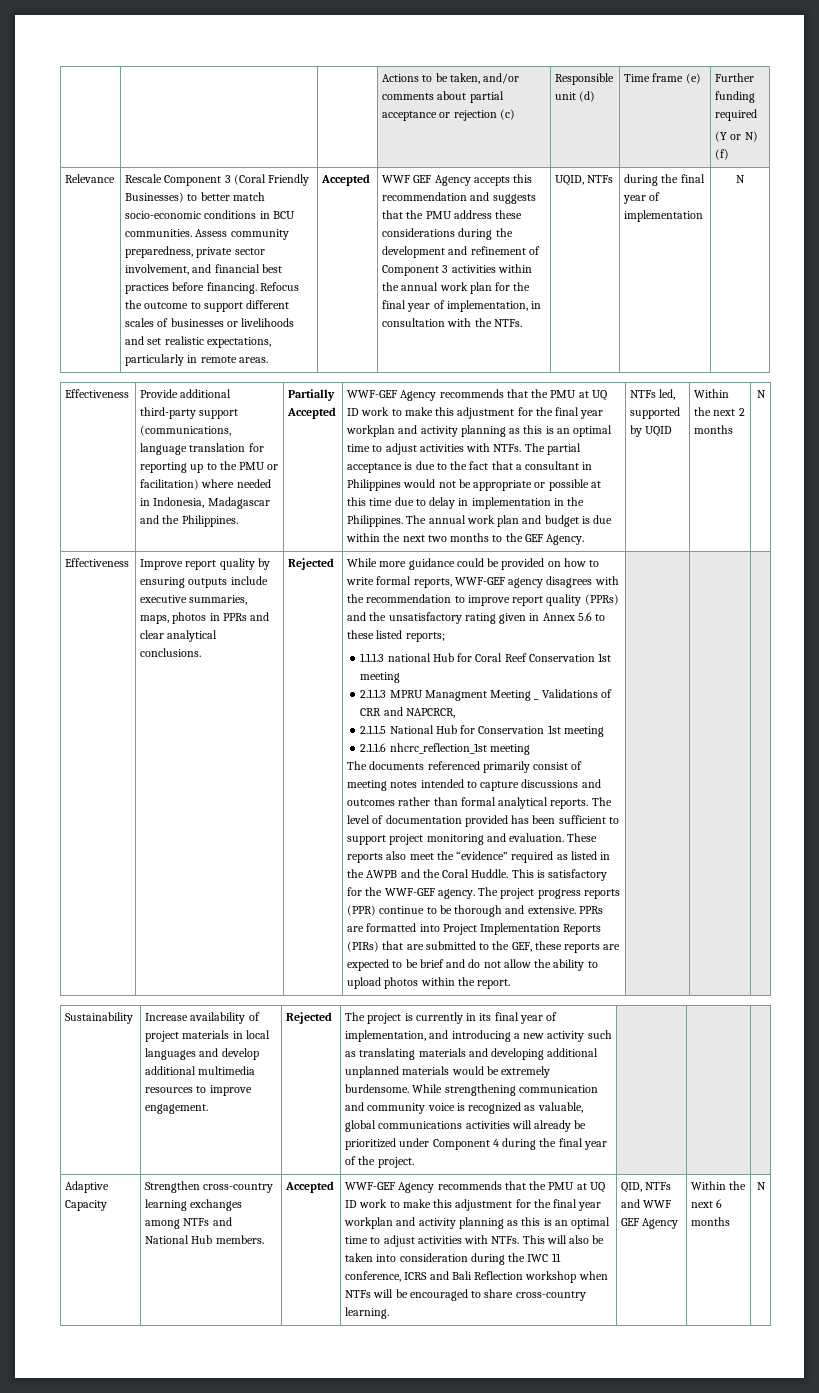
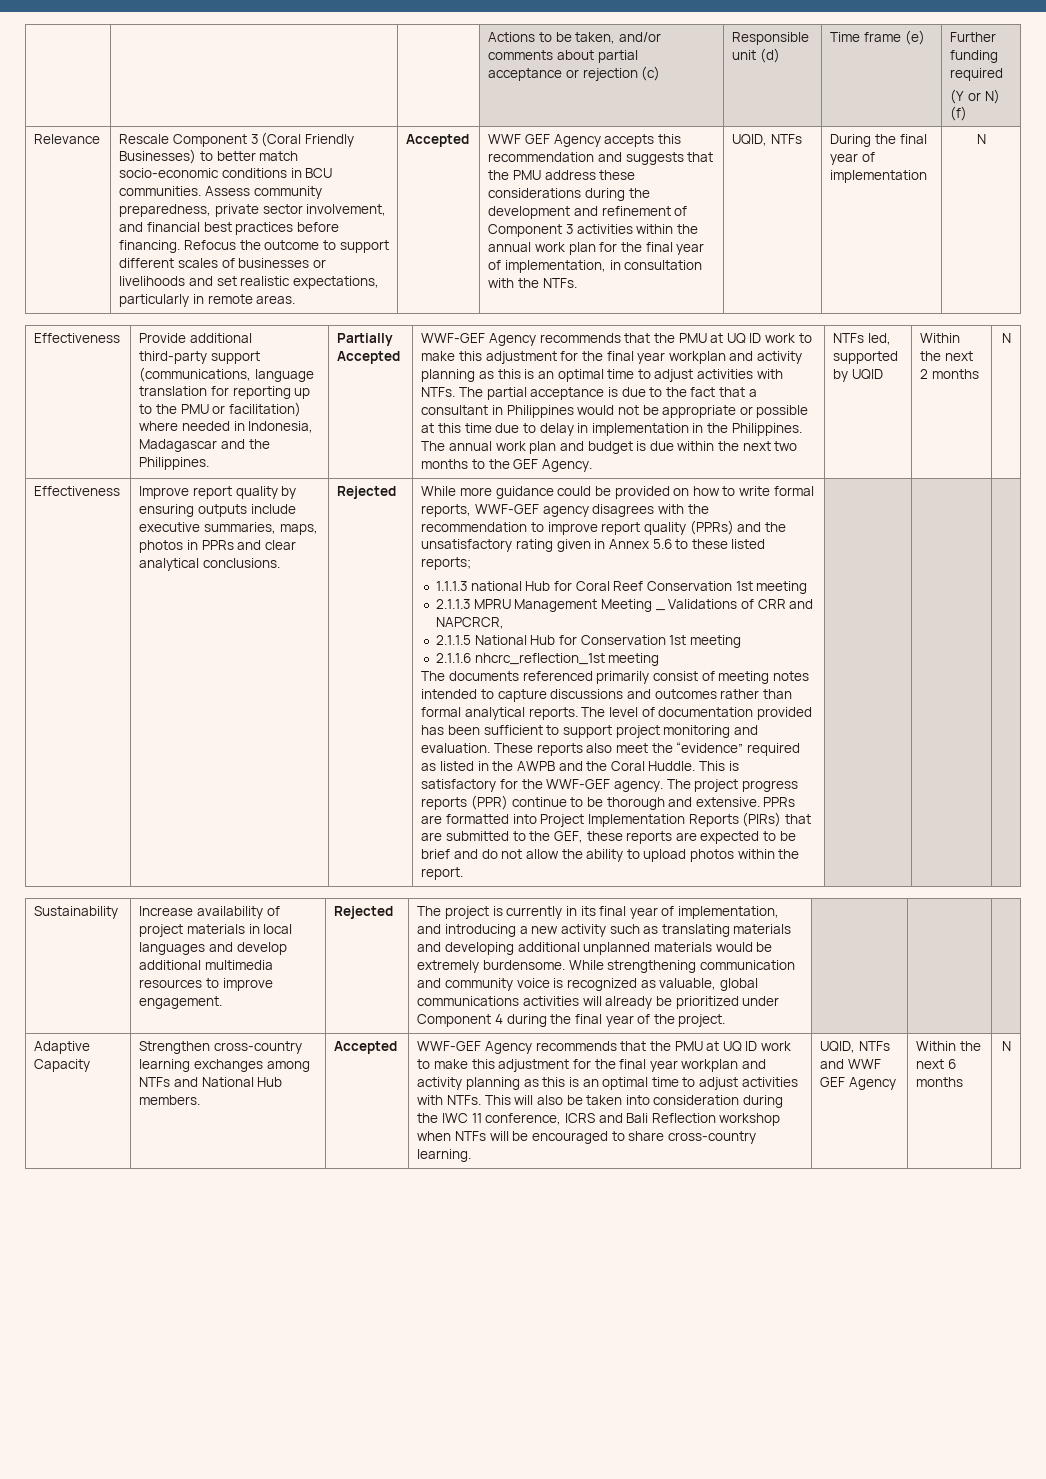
[624,174,659,186] during -> [830,134,872,147] During
[424,690,487,701] Managment -> [514,599,598,612] Management
[621,1182,643,1193] QID, -> [820,1041,856,1053] UQID,

